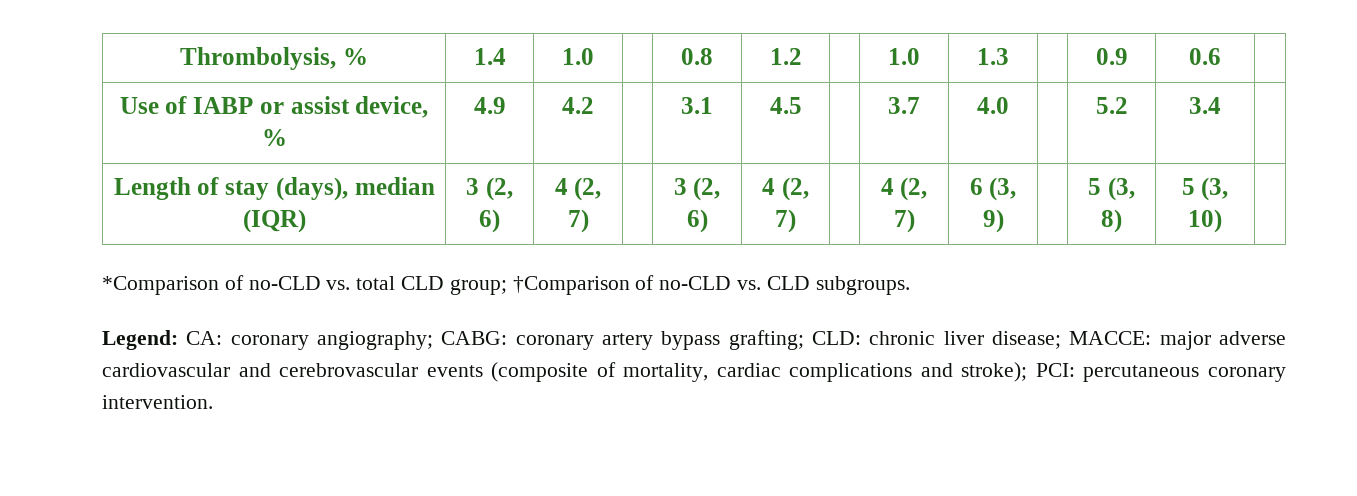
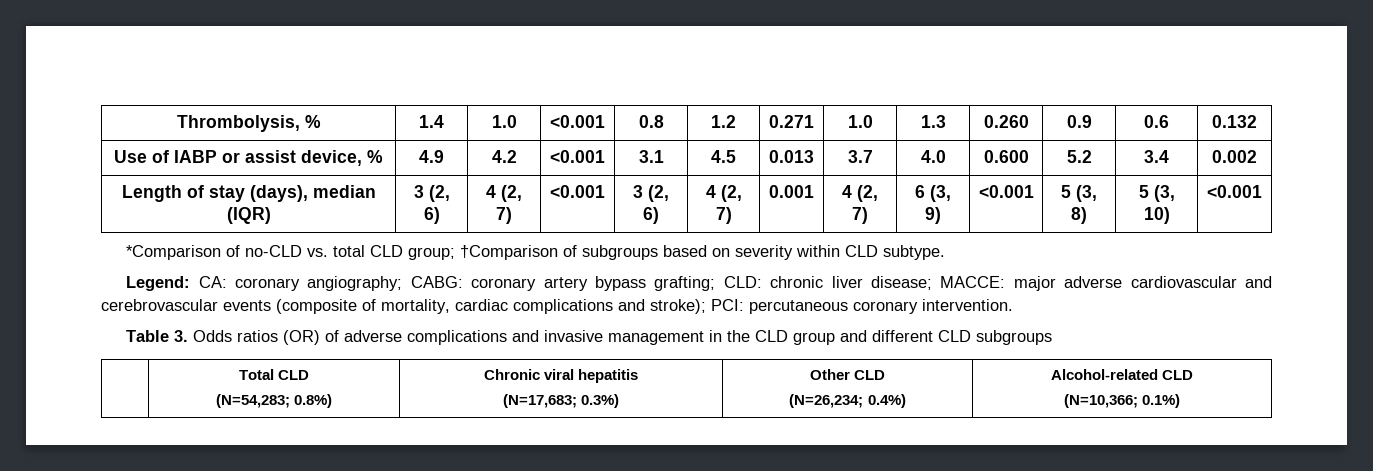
(594, 56) none -> [550,115,605,128] <0.001
(802, 56) none -> [769,115,814,128] 0.271
(1009, 56) none -> [983,115,1029,128] 0.260
(1221, 56) none -> [1212,115,1257,128] 0.132
(594, 105) none -> [550,150,605,163] <0.001
(802, 105) none -> [769,150,814,163] 0.013
(1009, 105) none -> [983,150,1029,163] 0.600
(1221, 105) none -> [1212,150,1257,163] 0.002
[673,177,721,201] [686,209,708,233] [762,177,809,201] [775,209,796,233] | 3 (2, 6) | 4 (2, 7) | -> [550,185,605,198] [633,185,669,202] [643,207,659,224] [705,185,742,202] [715,207,732,224] [769,185,814,198] <0.001 | 3 (2, 6) | 4 (2, 7) | 0.001
(1004, 221) none -> [978,185,1034,198] <0.001
(1222, 221) none -> [1207,185,1262,198] <0.001
[659,276,910,295] no-CLD vs. CLD subgroups. -> [582,245,946,260] subgroups based on severity within CLD subtype.
(213, 402) none -> [126,330,1053,345] [238,369,310,380] [215,394,333,408] [483,369,639,383] [502,394,620,408] [809,369,886,380] [789,394,906,408] [1050,369,1194,380] [1063,394,1181,408] // Table 3. Odds ratios (OR) of adverse complications and invasive management in the CLD group and different CLD subgroups // | Total CLD // (N=54,283; 0.8%) | Chronic viral hepatitis // (N=17,683; 0.3%) | Other CLD // (N=26,234; 0.4%) | Alcohol-related CLD // (N=10,366; 0.1%)

